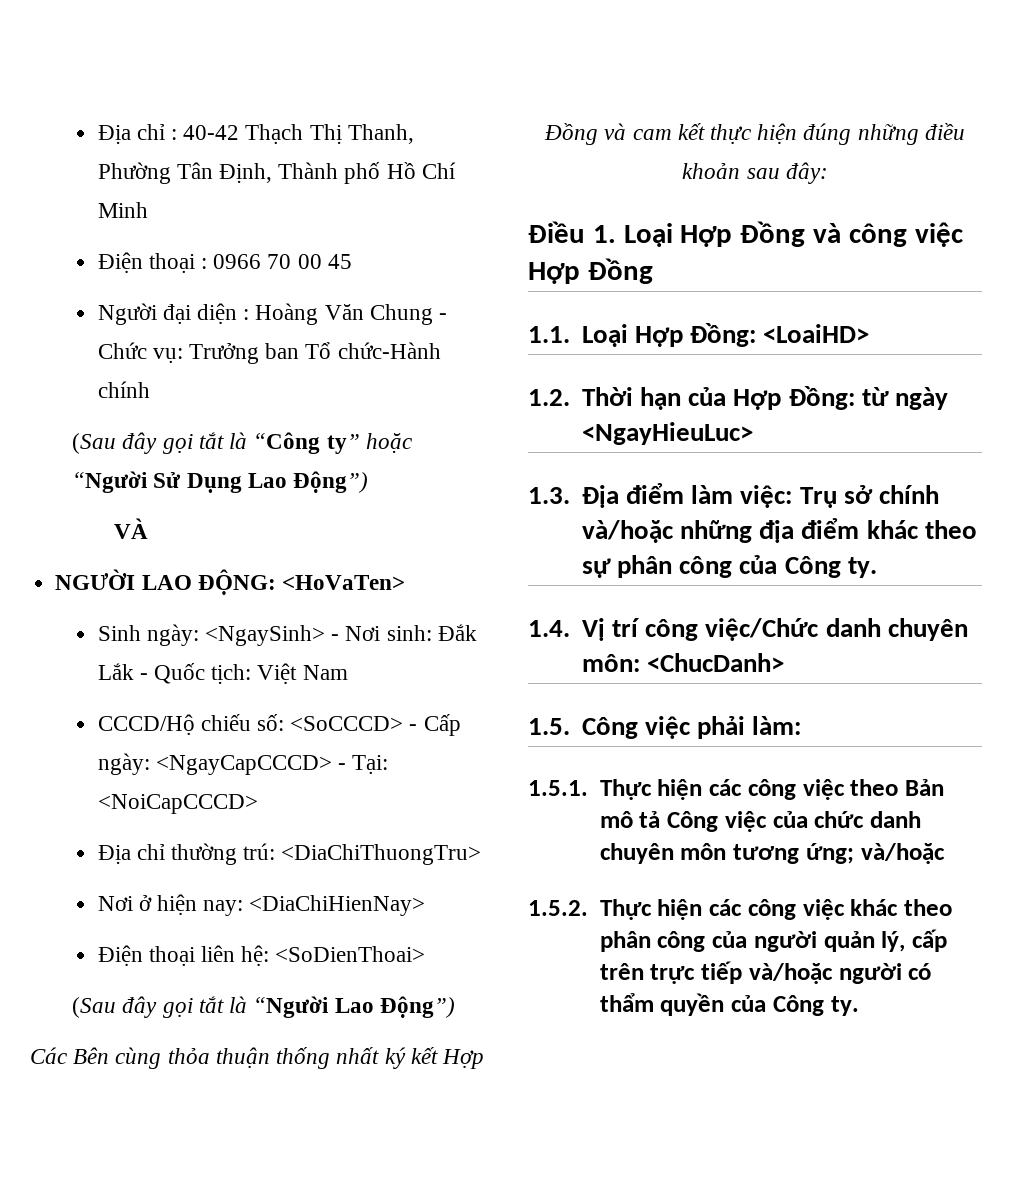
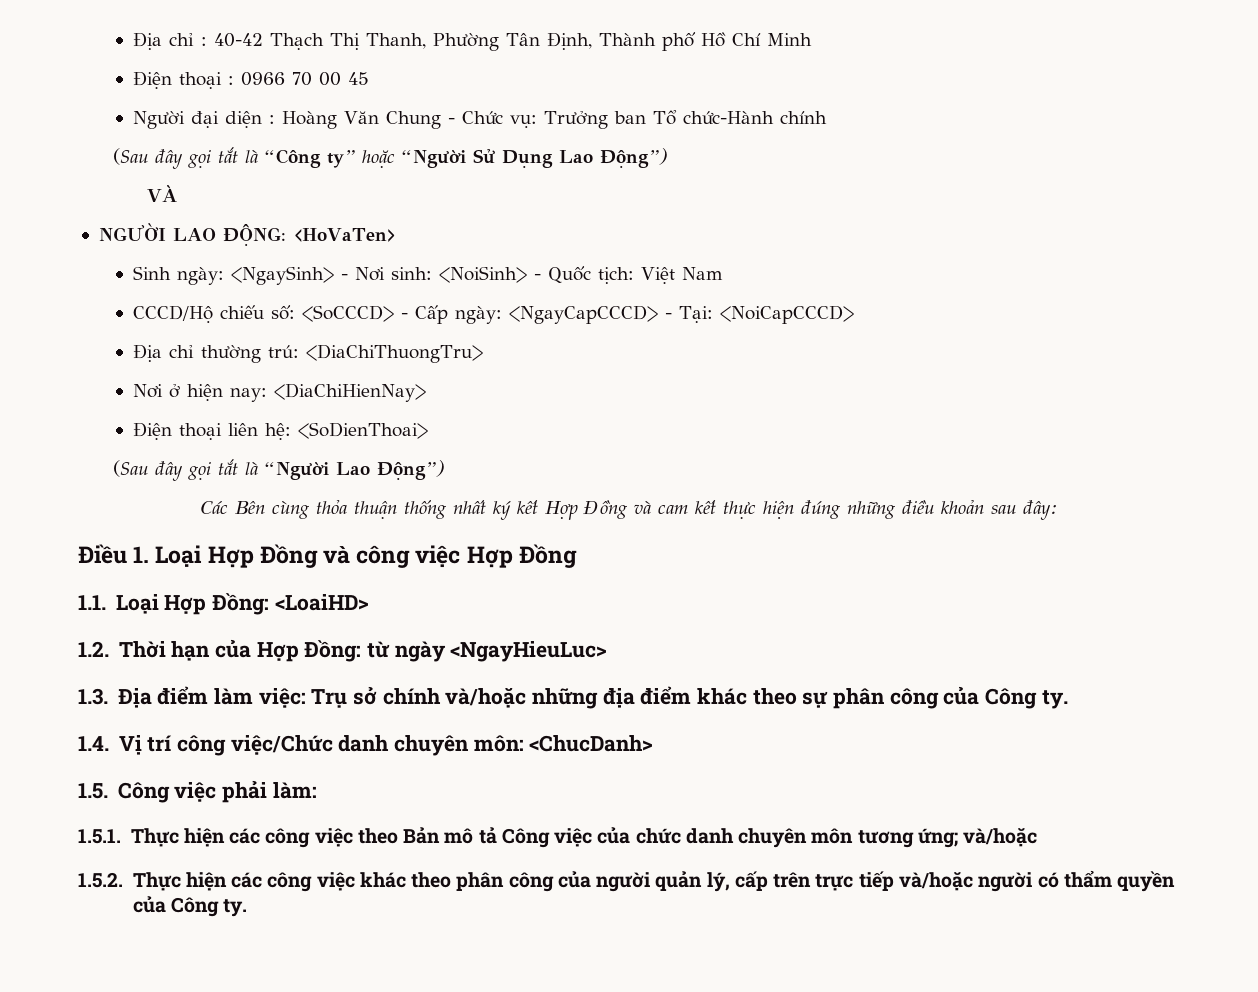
[437,624,477,641] [97,663,134,680] Đắk Lắk -> [439,266,528,283] <NoiSinh>

